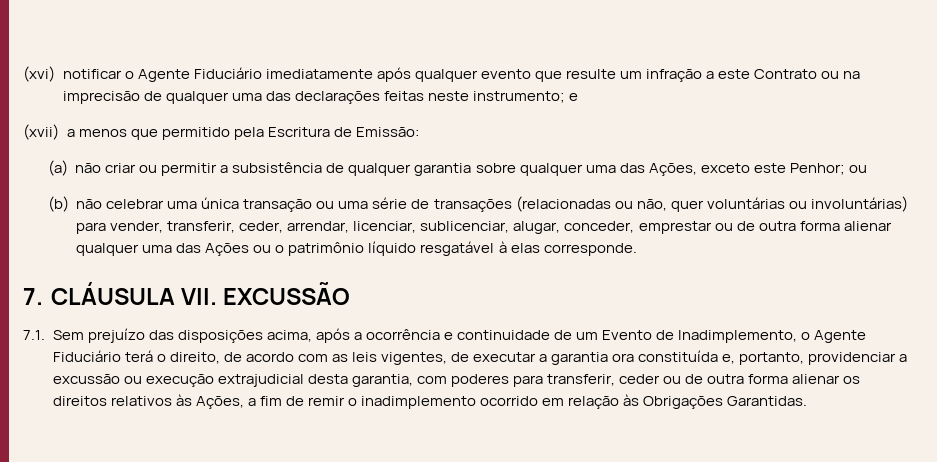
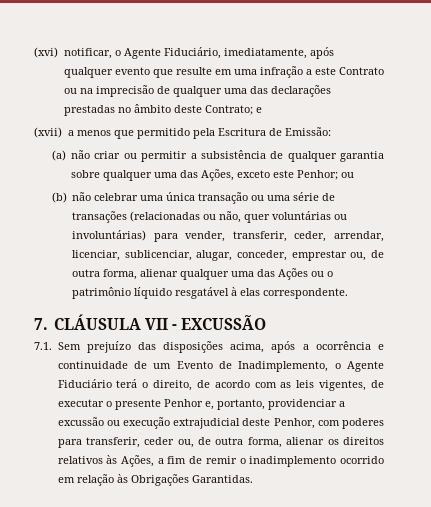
[62,67,373,82] notificar o Agente Fiduciário imediatamente -> [63,47,307,59] notificar, o Agente Fiduciário, imediatamente,
[620,71,642,79] um -> [214,69,257,75] em uma
[383,91,565,103] feitas neste instrumento; -> [63,104,253,116] prestadas no âmbito deste Contrato;
[714,221,840,231] ou de outra forma -> [350,250,385,261] [72,269,138,280] ou, de outra forma,
[543,243,637,256] corresponde. -> [263,288,349,299] correspondente.
[180,288,217,305] VII. -> [144,318,177,330] VII -
[539,350,719,365] a garantia ora constituída -> [105,399,203,410] o presente Penhor
[307,374,413,387] desta garantia, -> [242,418,315,429] deste Penhor,
[663,374,789,384] ou de outra forma -> [177,437,282,448] ou, de outra forma,

